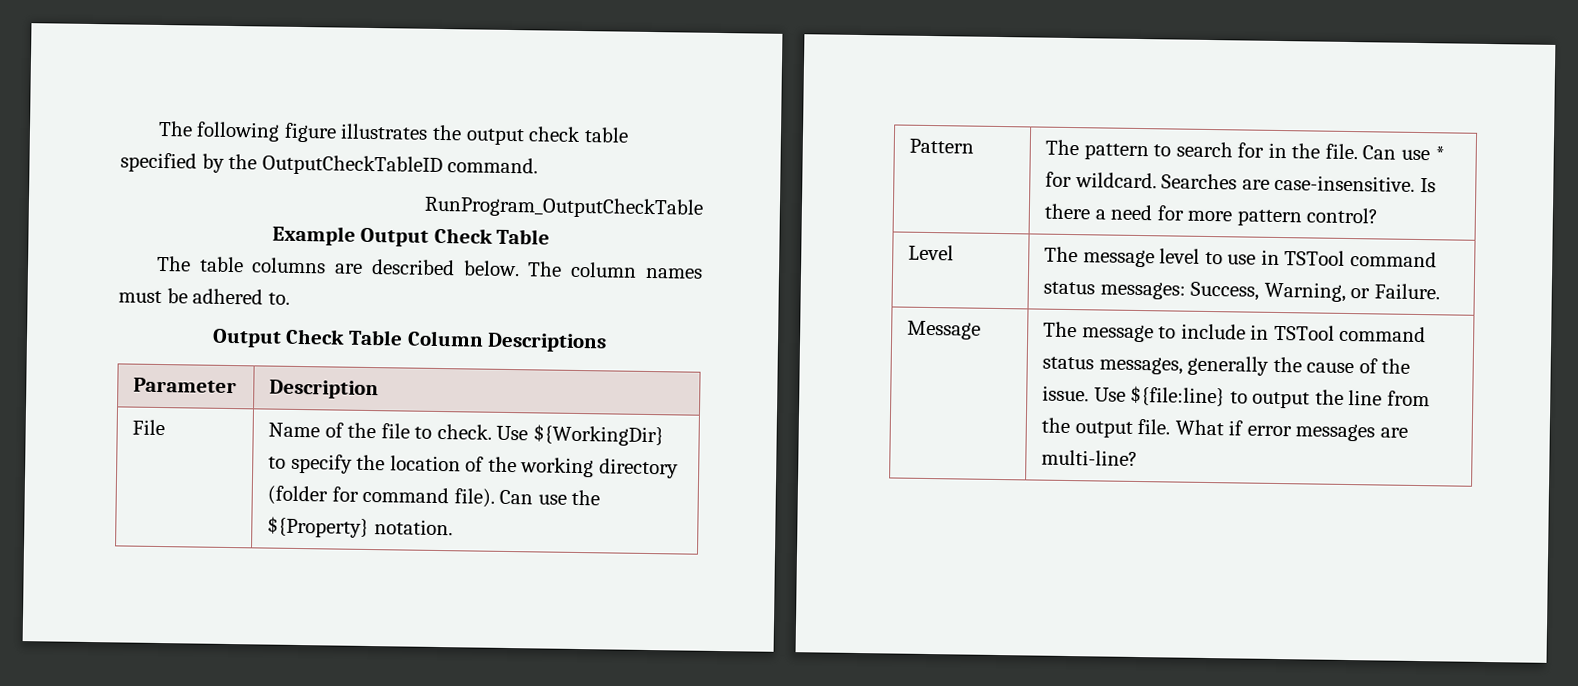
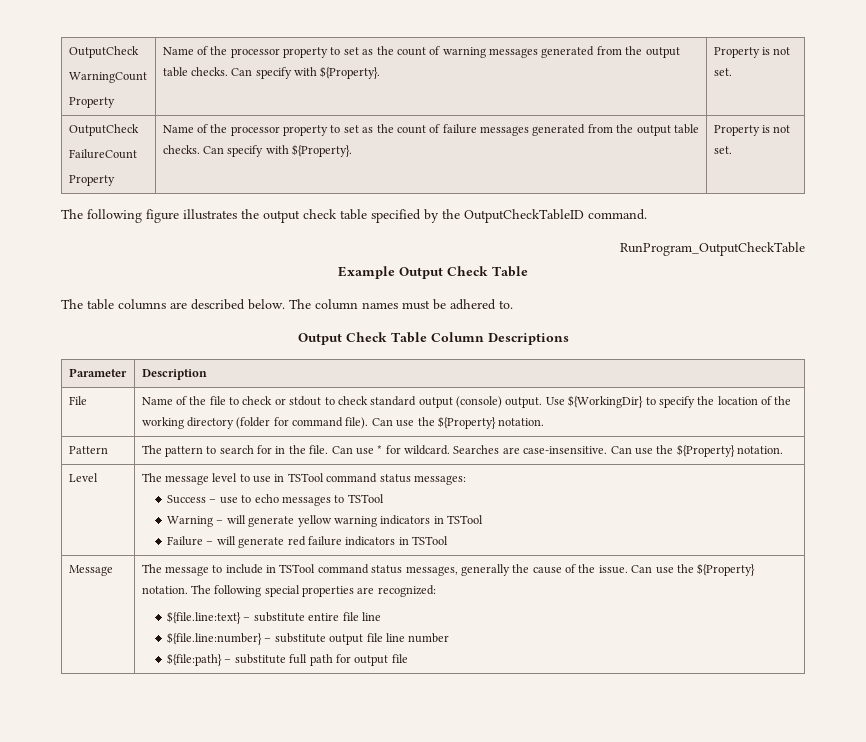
(157, 128) none -> [68,46,139,58] [68,72,147,83] [68,97,115,108] [162,46,680,58] [162,66,381,79] [713,47,791,58] [713,68,732,76] [68,124,139,136] [68,149,137,159] [68,175,115,186] [162,124,699,136] [162,144,353,157] [713,125,791,136] [713,146,732,154] OutputCheck // WarningCount // Property | Name of the processor property to set as the count of warning messages generated from the output table checks. Can specify with ${Property}. | Property is not set. // OutputCheck // FailureCount // Property | Name of the processor property to set as the count of failure messages generated from the output table checks. Can specify with ${Property}. | Property is not set. //
[436,423,492,440] check. -> [242,396,543,408] check or stdout to check standard output (console) output.
[1419,178,1436,193] [1044,203,1379,227] Is there a need for more pattern control? -> [610,444,784,457] Can use the ${Property} notation.
[1190,281,1440,302] Success, Warning, or Failure. -> [167,494,384,506] [167,515,484,527] [167,536,449,548] // Success – use to echo messages to TSTool // Warning – will generate yellow warning indicators in TSTool // Failure – will generate red failure indicators in TSTool
[1093,385,1430,409] [1041,417,1408,442] [1041,449,1139,467] Use ${file:line} to output the line from the output file. What if error messages are multi-line? -> [631,563,756,576] [141,585,436,597] [167,611,381,624] [167,632,450,645] [167,653,408,666] Can use the ${Property} notation. The following special properties are recognized: // ${file.line:text} – substitute entire file line // ${file.line:number} – substitute output file line number // ${file:path} – substitute full path for output file

